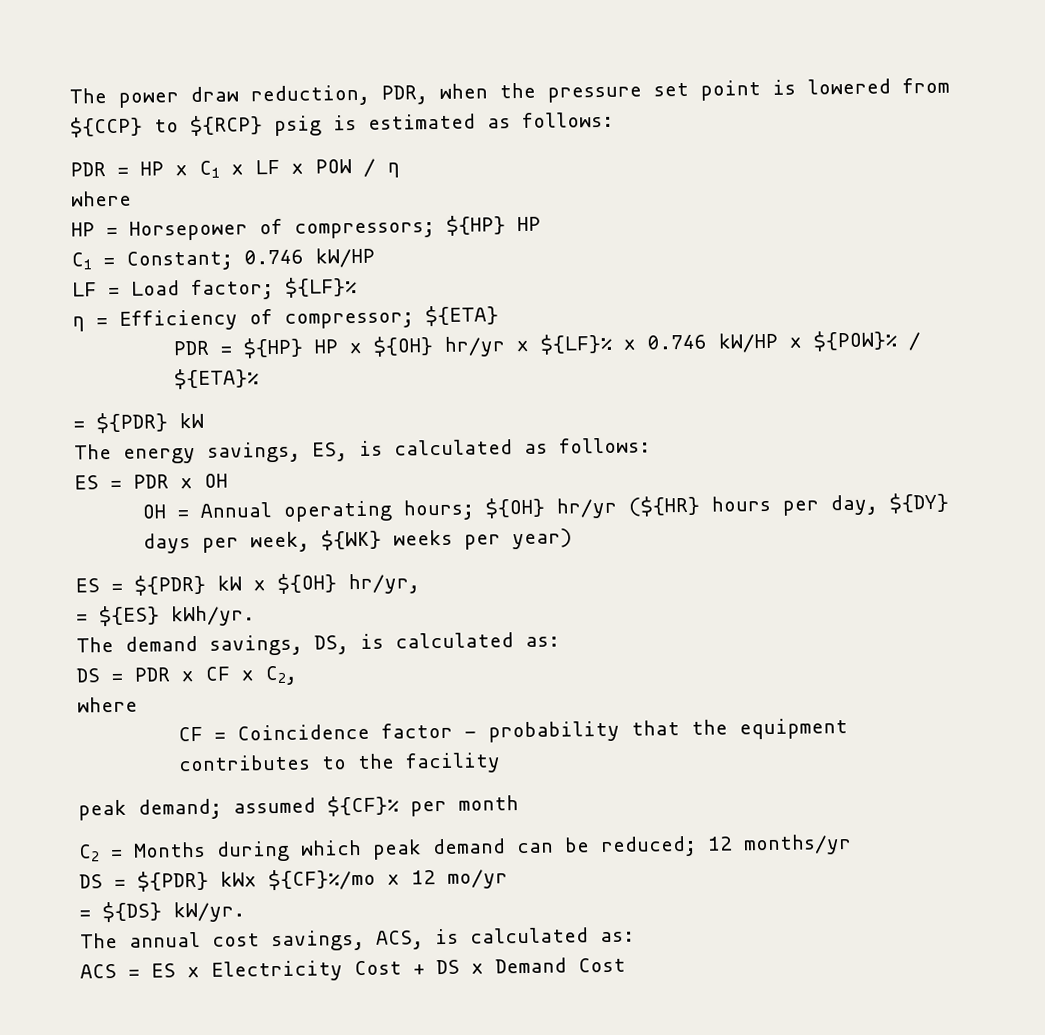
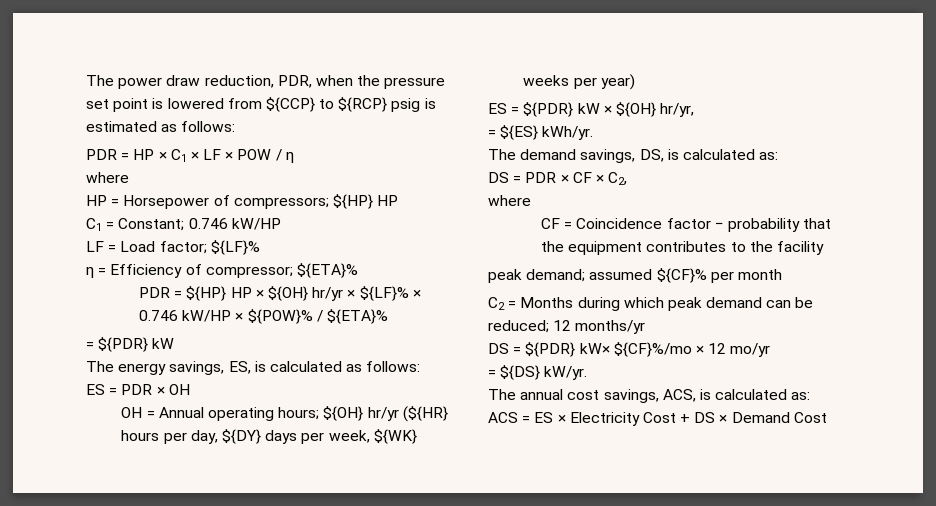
[425,305,499,327] ${ETA} -> [296,263,358,278] ${ETA}%

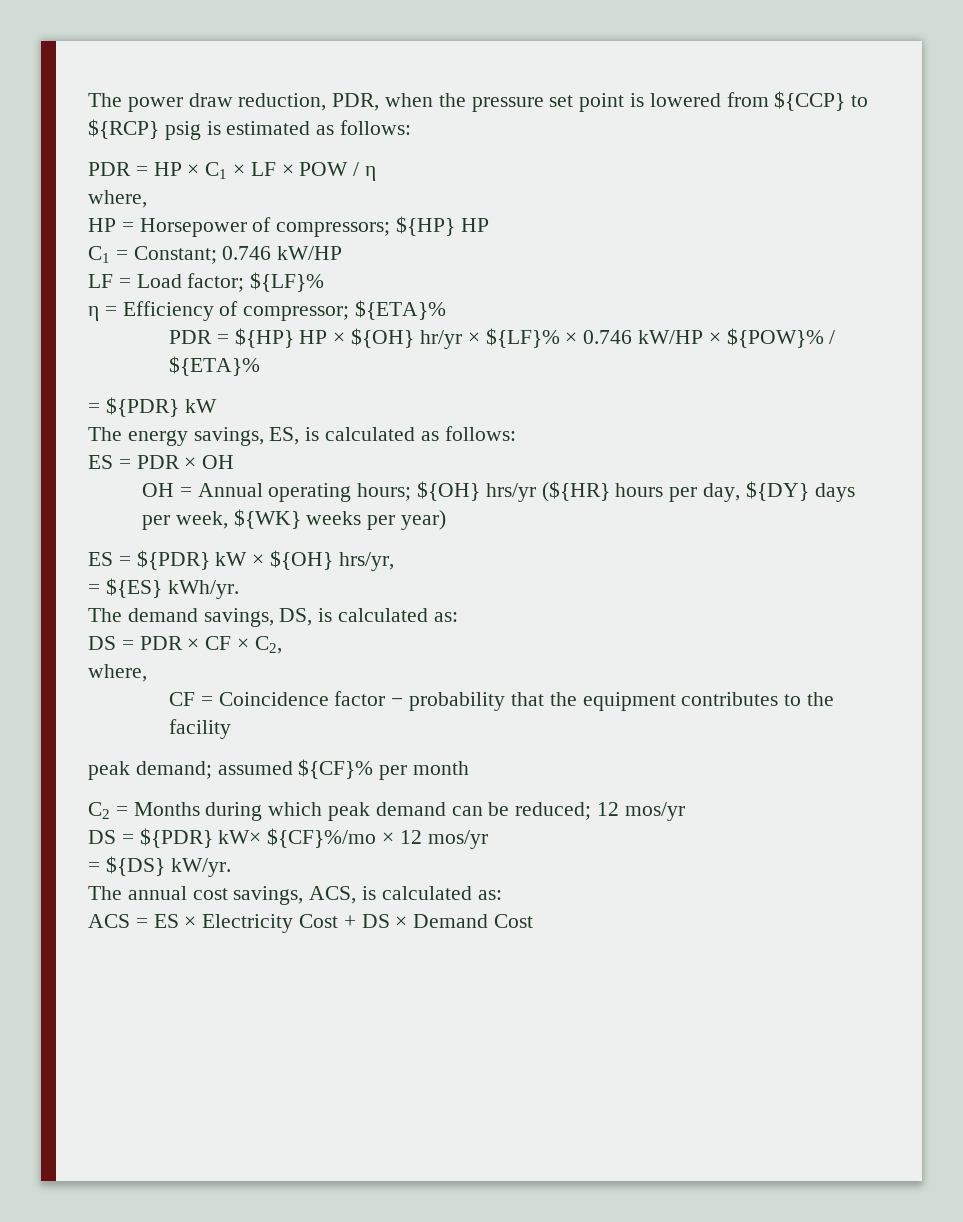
[86,172,129,183] where -> [88,190,147,208] where,
[367,407,399,421] hr/yr -> [485,483,536,502] hrs/yr
[660,103,695,117] hr/yr, -> [338,552,394,571] hrs/yr,
[488,195,531,206] where -> [88,664,147,682] where,
[575,320,646,334] months/yr -> [624,802,685,821] mos/yr
[730,343,771,357] mo/yr -> [427,830,488,849] mos/yr

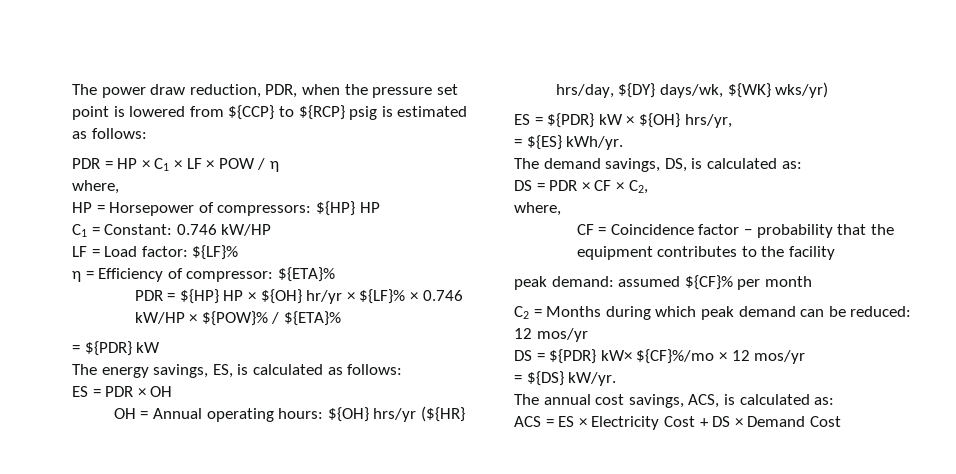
[276,222,391,237] compressors; -> [217,205,312,216] compressors:
[133,246,217,264] Constant; -> [104,224,173,235] Constant:
[187,273,245,292] factor; -> [141,246,188,257] factor:
[243,306,350,321] compressor; -> [186,271,274,282] compressor:
[357,483,412,501] hours; -> [278,408,324,419] hours:
[615,481,855,502] [142,509,447,530] hours per day, ${DY} days per week, ${WK} weeks per year) -> [555,82,829,98] hrs/day, ${DY} days/wk, ${WK} wks/yr)
[135,761,212,779] demand; -> [551,276,614,287] demand:
[515,802,592,820] reduced; -> [850,306,912,317] reduced:

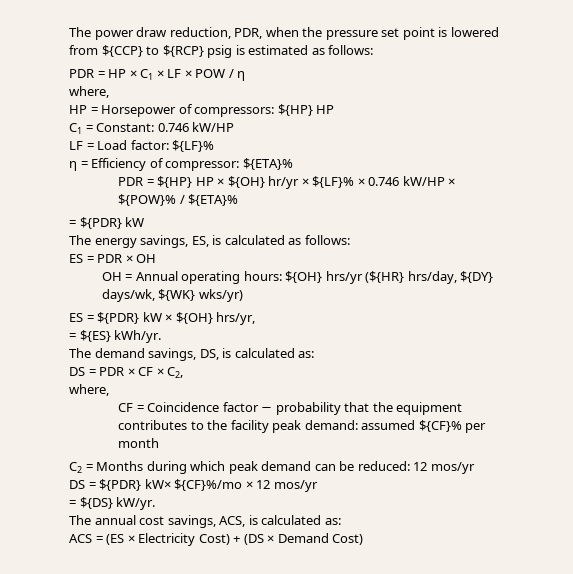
(835, 253) // -> (269, 426) none
[558,416,575,427] ES -> [106,534,125,545] (ES
[663,416,731,427] Cost + DS -> [198,534,264,545] Cost) + (DS
[809,416,841,427] Cost -> [332,534,364,545] Cost)

